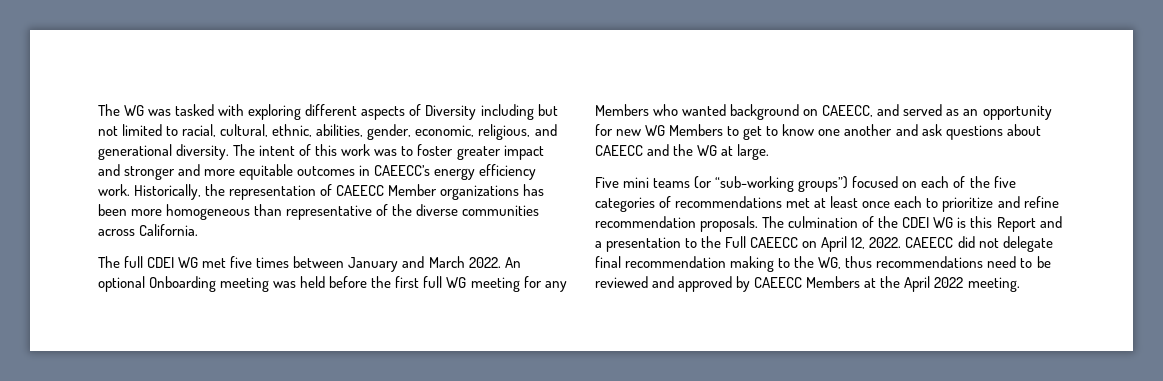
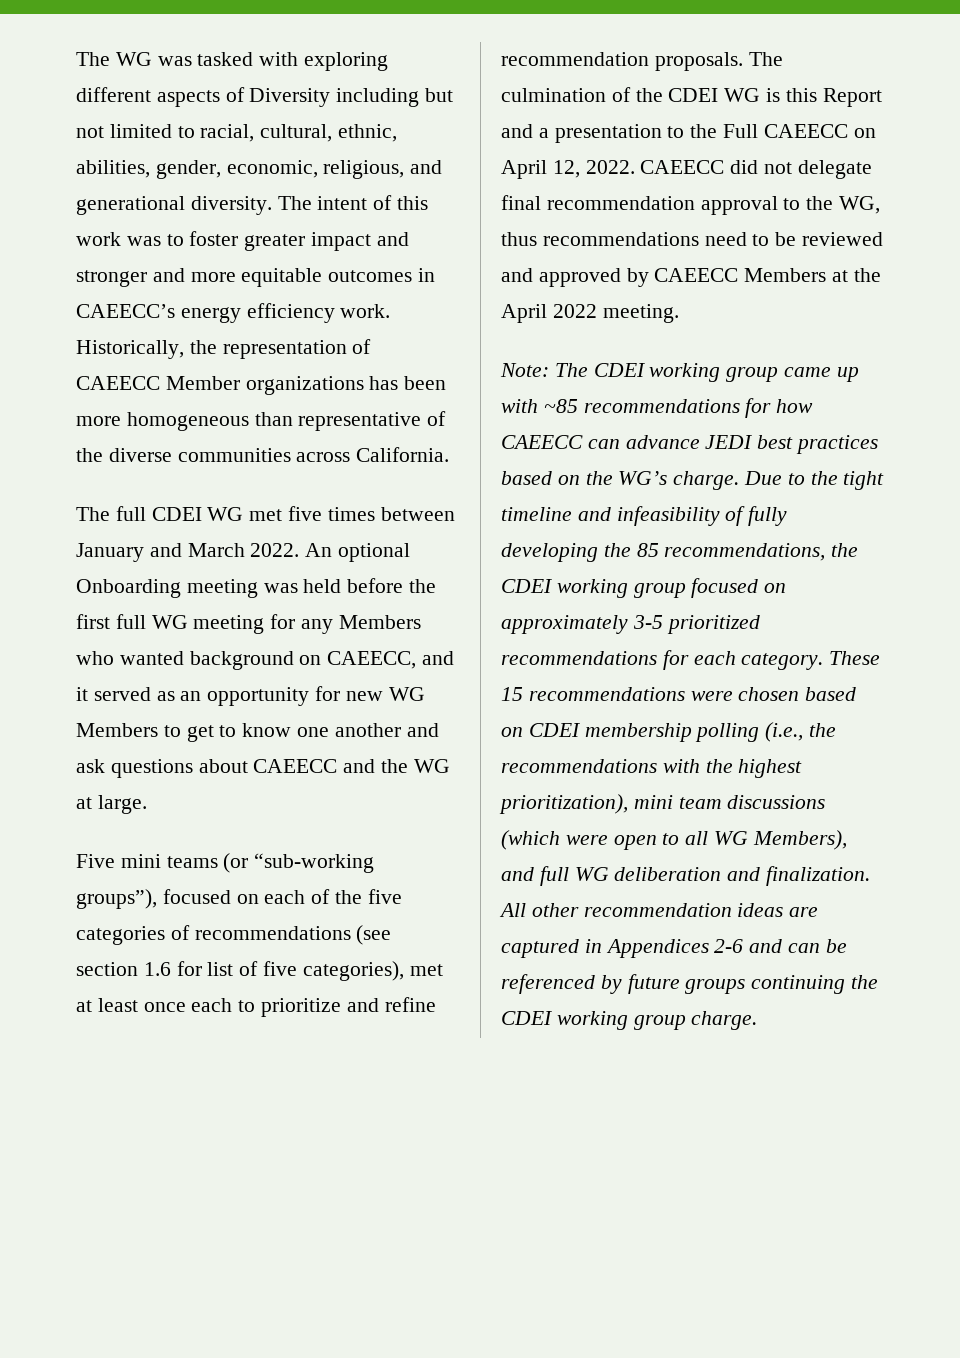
(900, 110) none -> [76,687,88,701] it
[798,176,849,192] groups”) -> [76,889,157,909] groups”),
(783, 202) none -> [356,925,392,945] [76,961,404,981] (see section 1.6 for list of five categories),
[730,256,775,272] making -> [700,196,778,215] approval
(1020, 284) none -> [500,363,859,382] [501,398,814,418] [501,435,879,454] [501,471,885,490] [501,506,788,526] [501,543,859,562] [501,578,787,598] [501,615,760,634] [501,650,881,670] [501,687,857,701] [501,722,837,742] [501,759,803,778] [499,794,826,814] [501,830,847,850] [501,866,871,886] [499,903,819,917] [501,939,847,958] [501,974,879,994] [501,1011,758,1030] // Note: The CDEI working group came up with ~85 recommendations for how CAEECC can advance JEDI best practices based on the WG’s charge. Due to the tight timeline and infeasibility of fully developing the 85 recommendations, the CDEI working group focused on approximately 3-5 prioritized recommendations for each category. These 15 recommendations were chosen based on CDEI membership polling (i.e., the recommendations with the highest prioritization), mini team discussions (which were open to all WG Members), and full WG deliberation and finalization. All other recommendation ideas are captured in Appendices 2-6 and can be referenced by future groups continuing the CDEI working group charge.

